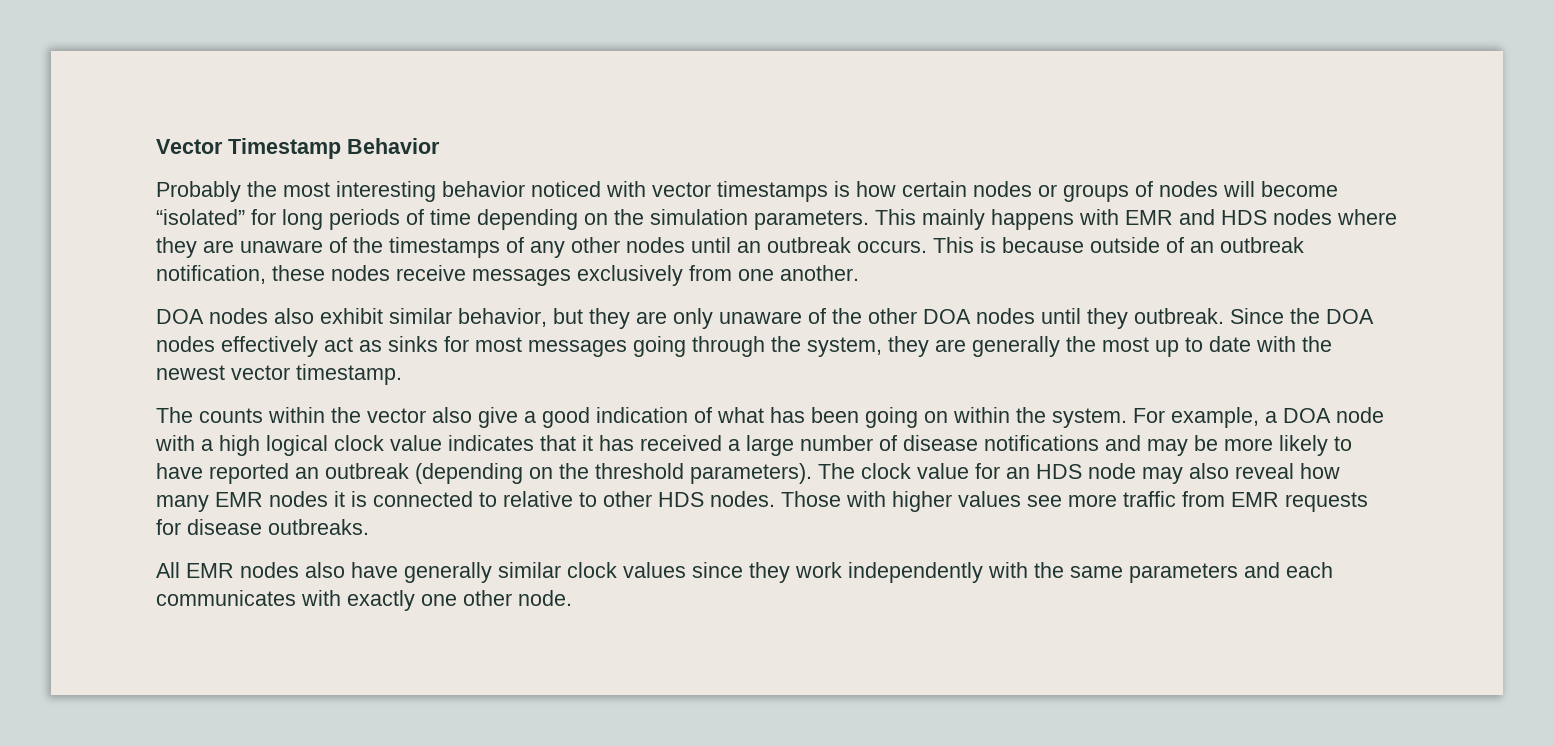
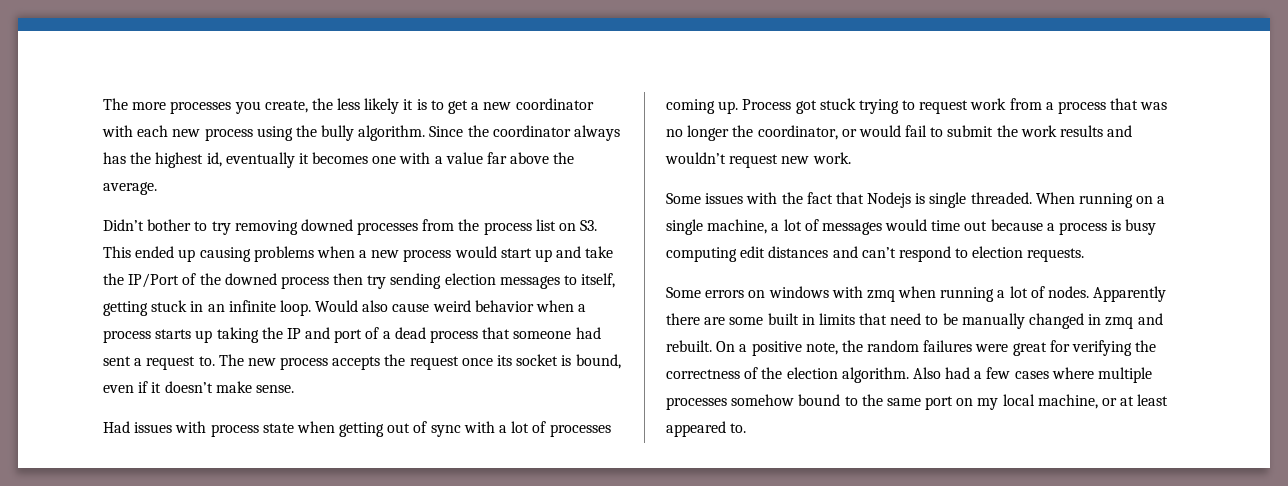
[156,138,440,159] [156,181,1338,202] [156,209,1397,230] [156,237,1304,258] [156,265,859,286] [156,308,1374,329] [156,336,1332,357] [156,364,402,385] [156,407,1384,428] [155,435,1352,456] [156,463,1340,484] [156,491,1368,512] [156,519,369,535] [156,562,1333,583] [156,590,572,611] Vector Timestamp Behavior // Probably the most interesting behavior noticed with vector timestamps is how certain nodes or groups of nodes will become “isolated” for long periods of time depending on the simulation parameters. This mainly happens with EMR and HDS nodes where they are unaware of the timestamps of any other nodes until an outbreak occurs. This is because outside of an outbreak notification, these nodes receive messages exclusively from one another. // DOA nodes also exhibit similar behavior, but they are only unaware of the other DOA nodes until they outbreak. Since the DOA nodes effectively act as sinks for most messages going through the system, they are generally the most up to date with the newest vector timestamp. // The counts within the vector also give a good indication of what has been going on within the system. For example, a DOA node with a high logical clock value indicates that it has received a large number of disease notifications and may be more likely to have reported an outbreak (depending on the threshold parameters). The clock value for an HDS node may also reveal how many EMR nodes it is connected to relative to other HDS nodes. Those with higher values see more traffic from EMR requests for disease outbreaks. // All EMR nodes also have generally similar clock values since they work independently with the same parameters and each communicates with exactly one other node. -> [103,98,594,114] [102,125,621,141] [103,152,575,168] [103,182,157,195] [103,219,598,235] [103,246,614,262] [103,273,616,289] [103,300,587,316] [103,327,601,343] [103,354,621,370] [103,381,294,393] [103,421,611,437] [666,98,1168,114] [666,125,1133,141] [665,152,851,168] [666,192,1166,208] [666,219,1157,235] [666,246,1085,262] [666,286,1167,302] [666,313,1163,329] [666,340,1157,356] [666,367,1153,383] [666,394,1169,410] [666,421,747,437] The more processes you create, the less likely it is to get a new coordinator with each new process using the bully algorithm. Since the coordinator always has the highest id, eventually it becomes one with a value far above the average. // Didn’t bother to try removing downed processes from the process list on S3. This ended up causing problems when a new process would start up and take the IP/Port of the downed process then try sending election messages to itself, getting stuck in an infinite loop. Would also cause weird behavior when a process starts up taking the IP and port of a dead process that someone had sent a request to. The new process accepts the request once its socket is bound, even if it doesn’t make sense. // Had issues with process state when getting out of sync with a lot of processes coming up. Process got stuck trying to request work from a process that was no longer the coordinator, or would fail to submit the work results and wouldn’t request new work. // Some issues with the fact that Nodejs is single threaded. When running on a single machine, a lot of messages would time out because a process is busy computing edit distances and can’t respond to election requests. // Some errors on windows with zmq when running a lot of nodes. Apparently there are some built in limits that need to be manually changed in zmq and rebuilt. On a positive note, the random failures were great for verifying the correctness of the election algorithm. Also had a few cases where multiple processes somehow bound to the same port on my local machine, or at least appeared to.

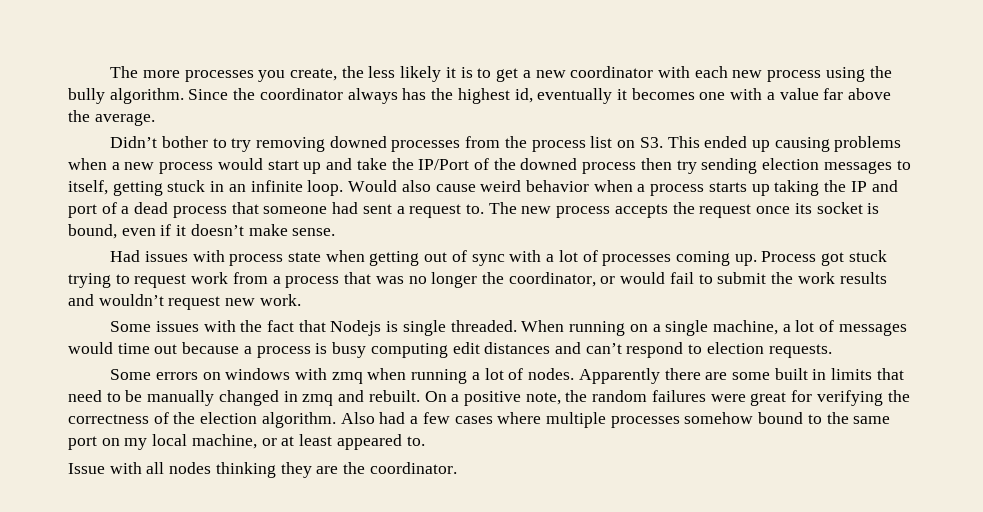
(747, 428) none -> [68,462,457,478] // Issue with all nodes thinking they are the coordinator.

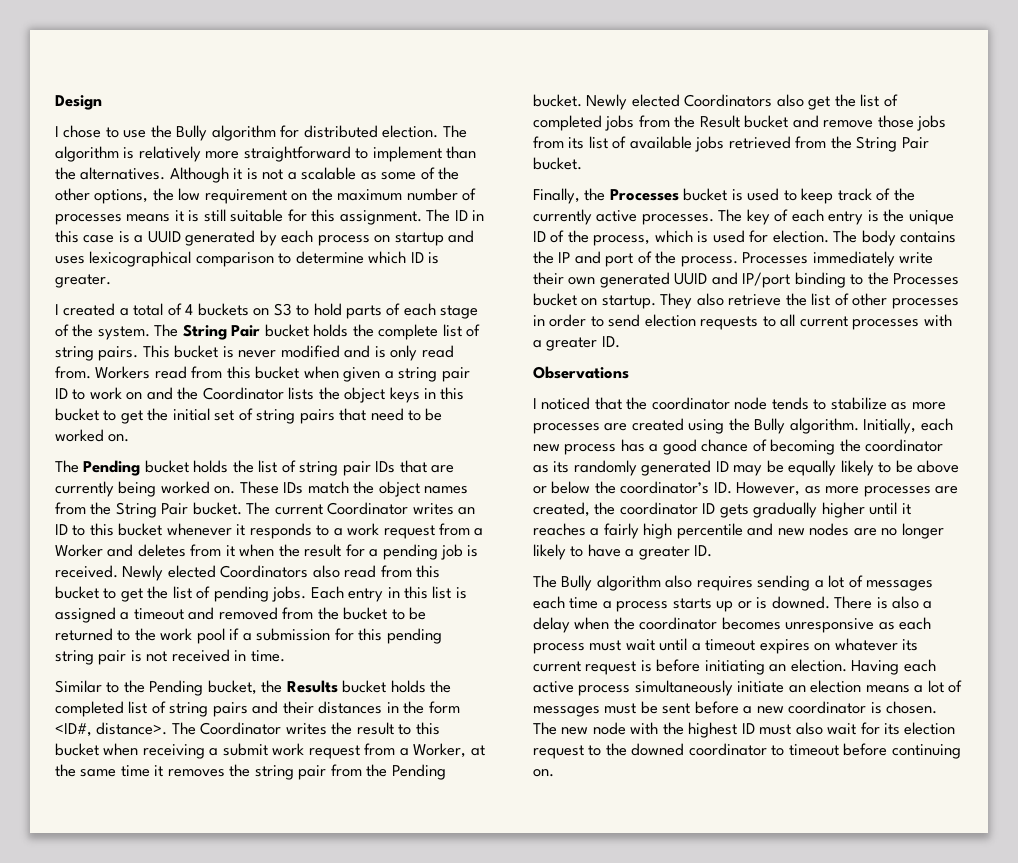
[110,66,892,82] [68,88,892,104] [68,110,155,126] [110,136,902,152] [68,158,911,174] [68,180,820,196] The more processes you create, the less likely it is to get a new coordinator with each new process using the bully algorithm. Since the coordinator always has the highest id, eventually it becomes one with a value far above the average. // Didn’t bother to try removing downed processes from the process list on S3. This ended up causing problems when a new process would start up and take the IP/Port of the downed process then try sending election messages to itself, getting stuck in an infinite loop. Would also cause weird behavior when a process starts up taking -> [55,95,102,110] [55,125,467,141] [55,146,477,162] [55,167,460,183] [55,188,477,204] [55,209,485,225] [55,230,475,246] [55,251,440,267] [55,274,111,288] [55,303,479,319] [55,324,481,340] [55,345,454,361] [55,366,470,382] [55,387,465,403] [55,408,443,424] [55,429,130,442] [55,460,455,476] [55,481,469,497] [55,502,476,518] [55,523,484,539] [55,544,479,560] [55,565,441,581] [55,586,467,602] [55,607,427,623] [55,628,442,644] [55,649,285,665] [55,680,452,696] [55,701,460,717] [55,722,440,737] [55,743,485,759] [55,764,446,780] [533,94,898,110] [533,115,947,131] [533,136,929,152] [533,157,582,170] [533,188,915,204] [533,209,954,225] [533,230,957,246] Design // I chose to use the Bully algorithm for distributed election. The algorithm is relatively more straightforward to implement than the alternatives. Although it is not a scalable as some of the other options, the low requirement on the maximum number of processes means it is still suitable for this assignment. The ID in this case is a UUID generated by each process on startup and uses lexicographical comparison to determine which ID is greater. // I created a total of 4 buckets on S3 to hold parts of each stage of the system. The String Pair bucket holds the complete list of string pairs. This bucket is never modified and is only read from. Workers read from this bucket when given a string pair ID to work on and the Coordinator lists the object keys in this bucket to get the initial set of string pairs that need to be worked on. // The Pending bucket holds the list of string pair IDs that are currently being worked on. These IDs match the object names from the String Pair bucket. The current Coordinator writes an ID to this bucket whenever it responds to a work request from a Worker and deletes from it when the result for a pending job is received. Newly elected Coordinators also read from this bucket to get the list of pending jobs. Each entry in this list is assigned a timeout and removed from the bucket to be returned to the work pool if a submission for this pending string pair is not received in time. // Similar to the Pending bucket, the Results bucket holds the completed list of string pairs and their distances in the form <ID#, distance>. The Coordinator writes the result to this bucket when receiving a submit work request from a Worker, at the same time it removes the string pair from the Pending bucket. Newly elected Coordinators also get the list of completed jobs from the Result bucket and remove those jobs from its list of available jobs retrieved from the String Pair bucket. // Finally, the Processes bucket is used to keep track of the currently active processes. The key of each entry is the unique ID of the process, which is used for election. The body contains
[121,202,880,218] [68,224,336,239] [110,250,887,266] [68,272,887,288] [68,294,301,310] [110,320,907,336] [68,342,832,358] [110,368,904,384] [68,390,910,406] [68,412,891,428] [68,434,425,450] [68,462,457,478] a dead process that someone had sent a request to. The new process accepts the request once its socket is bound, even if it doesn’t make sense. // Had issues with process state when getting out of sync with a lot of processes coming up. Process got stuck trying to request work from a process that was no longer the coordinator, or would fail to submit the work results and wouldn’t request new work. // Some issues with the fact that Nodejs is single threaded. When running on a single machine, a lot of messages would time out because a process is busy computing edit distances and can’t respond to election requests. // Some errors on windows with zmq when running a lot of nodes. Apparently there are some built in limits that need to be manually changed in zmq and rebuilt. On a positive note, the random failures were great for verifying the correctness of the election algorithm. Also had a few cases where multiple processes somehow bound to the same port on my local machine, or at least appeared to. // Issue with all nodes thinking they are the coordinator. -> [655,251,934,267] [533,272,960,288] [533,293,959,309] [533,314,952,330] [533,336,620,351] [533,366,629,379] [533,397,946,410] [533,418,953,434] [533,439,944,455] [533,460,960,476] [533,481,959,497] [533,502,911,518] [533,523,944,539] [533,544,713,560] [533,575,934,591] [533,596,933,612] [533,617,932,633] [533,638,919,654] [533,659,936,675] [533,680,963,696] [533,701,938,717] [533,722,956,738] [533,743,961,759] [533,769,554,777] the process. Processes immediately write their own generated UUID and IP/port binding to the Processes bucket on startup. They also retrieve the list of other processes in order to send election requests to all current processes with a greater ID. // Observations // I noticed that the coordinator node tends to stabilize as more processes are created using the Bully algorithm. Initially, each new process has a good chance of becoming the coordinator as its randomly generated ID may be equally likely to be above or below the coordinator’s ID. However, as more processes are created, the coordinator ID gets gradually higher until it reaches a fairly high percentile and new nodes are no longer likely to have a greater ID. // The Bully algorithm also requires sending a lot of messages each time a process starts up or is downed. There is also a delay when the coordinator becomes unresponsive as each process must wait until a timeout expires on whatever its current request is before initiating an election. Having each active process simultaneously initiate an election means a lot of messages must be sent before a new coordinator is chosen. The new node with the highest ID must also wait for its election request to the downed coordinator to timeout before continuing on.

